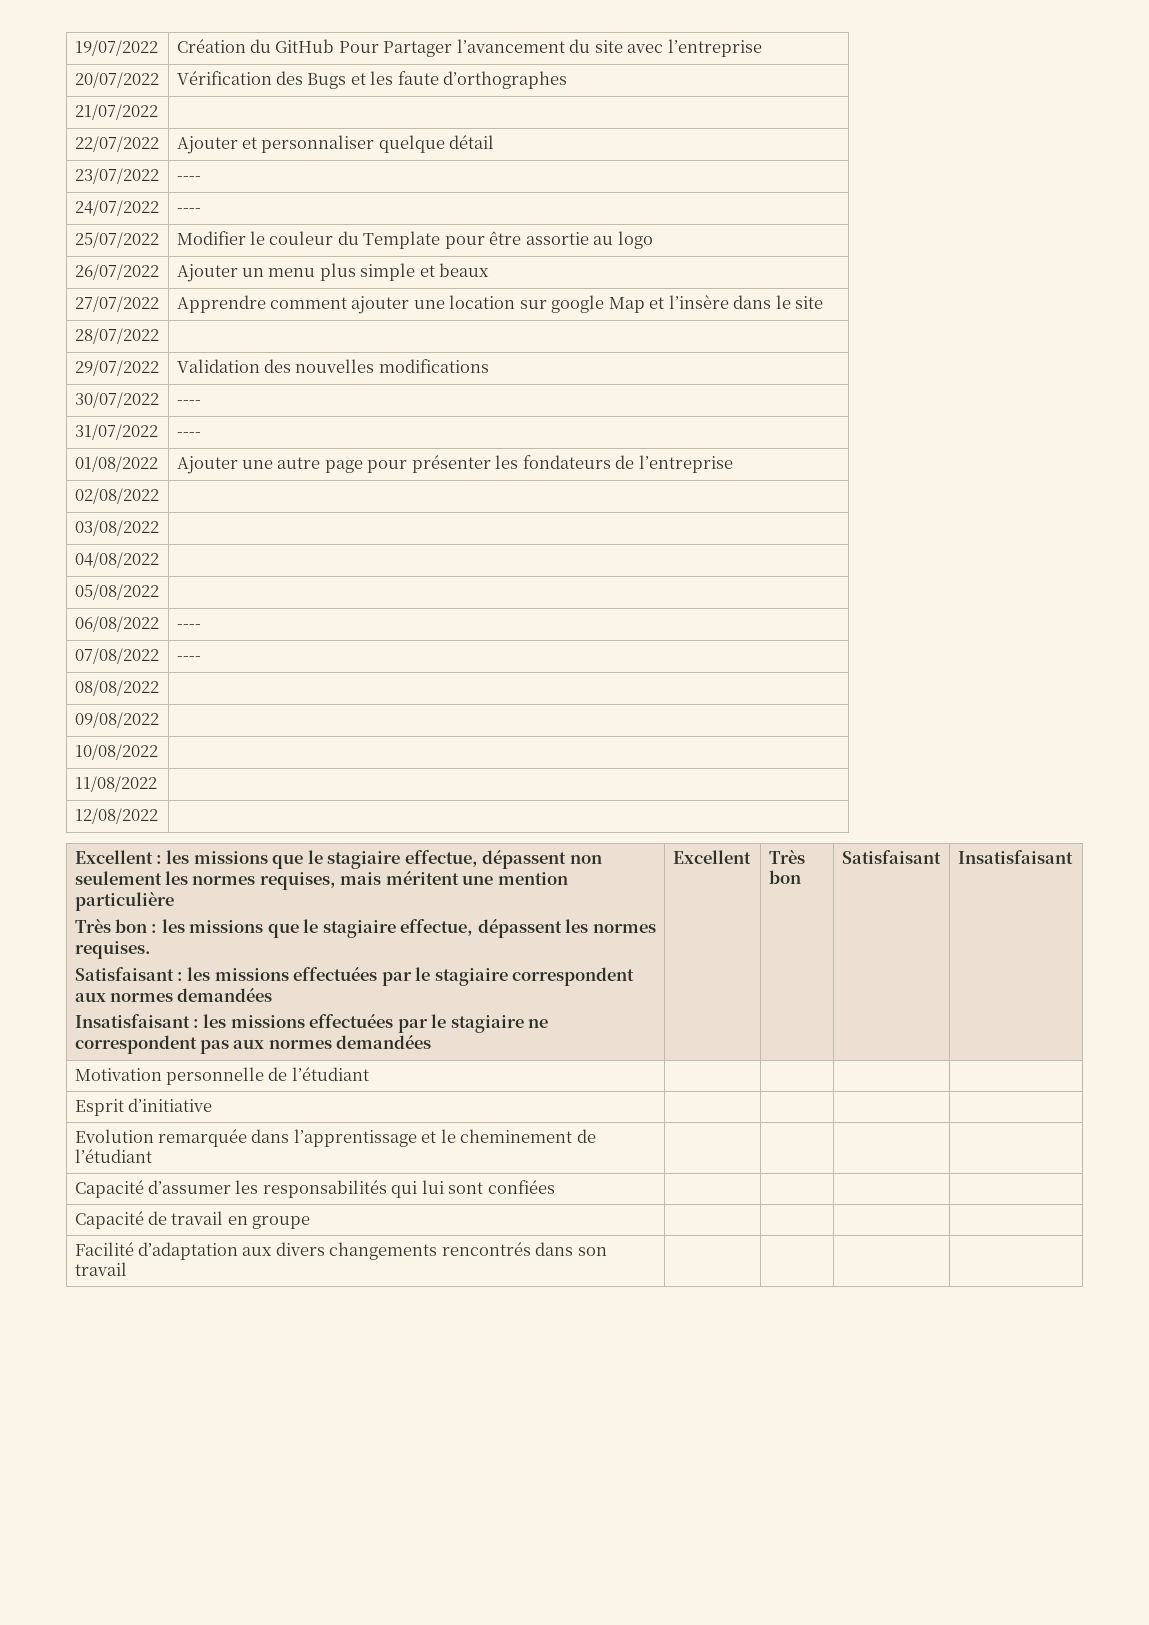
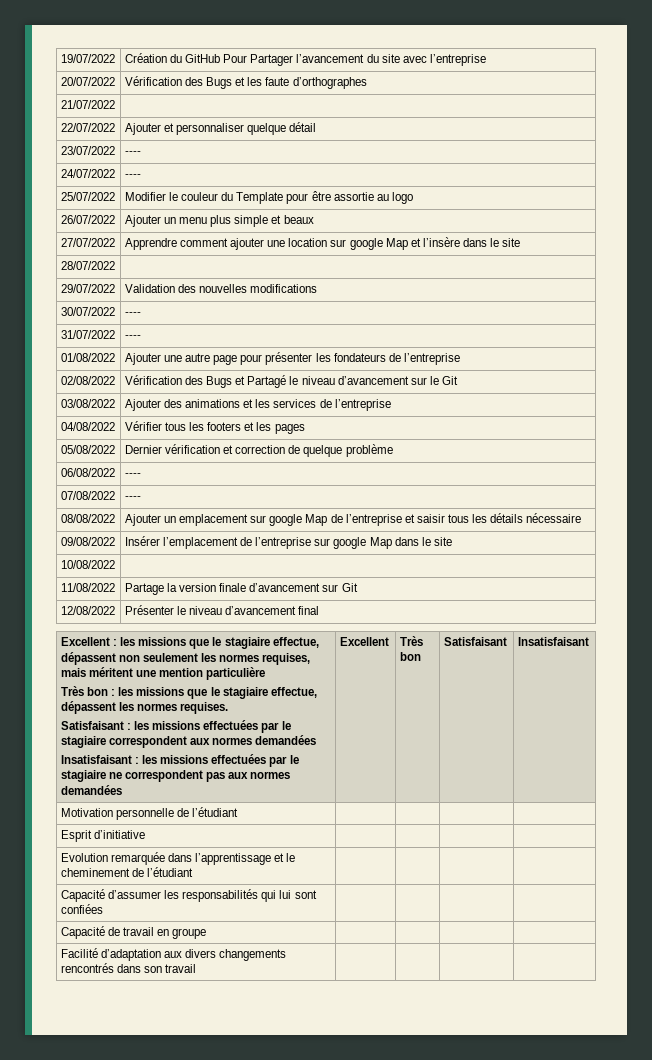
[74,520,159,536] [74,552,159,568] [74,584,159,600] // 03/08/2022 | // 04/08/2022 | // 05/08/2022 | -> [124,375,458,388] [60,399,115,408] [124,399,391,411] [60,422,115,431] [124,421,305,434] [60,445,115,454] [124,444,393,457] Vérification des Bugs et Partagé le niveau d’avancement sur le Git // 03/08/2022 | Ajouter des animations et les services de l’entreprise // 04/08/2022 | Vérifier tous les footers et les pages // 05/08/2022 | Dernier vérification et correction de quelque problème
[74,712,159,728] [74,744,158,760] [74,776,157,792] [74,808,158,824] // 09/08/2022 | // 10/08/2022 | // 11/08/2022 | // 12/08/2022 | -> [124,513,582,526] [60,537,115,546] [124,536,452,549] [60,560,115,569] [60,583,115,592] [124,583,358,595] [60,606,115,615] [124,605,320,615] Ajouter un emplacement sur google Map de l’entreprise et saisir tous les détails nécessaire // 09/08/2022 | Insérer l’emplacement de l’entreprise sur google Map dans le site // 10/08/2022 | // 11/08/2022 | Partage la version finale d’avancement sur Git // 12/08/2022 | Présenter le niveau d’avancement final

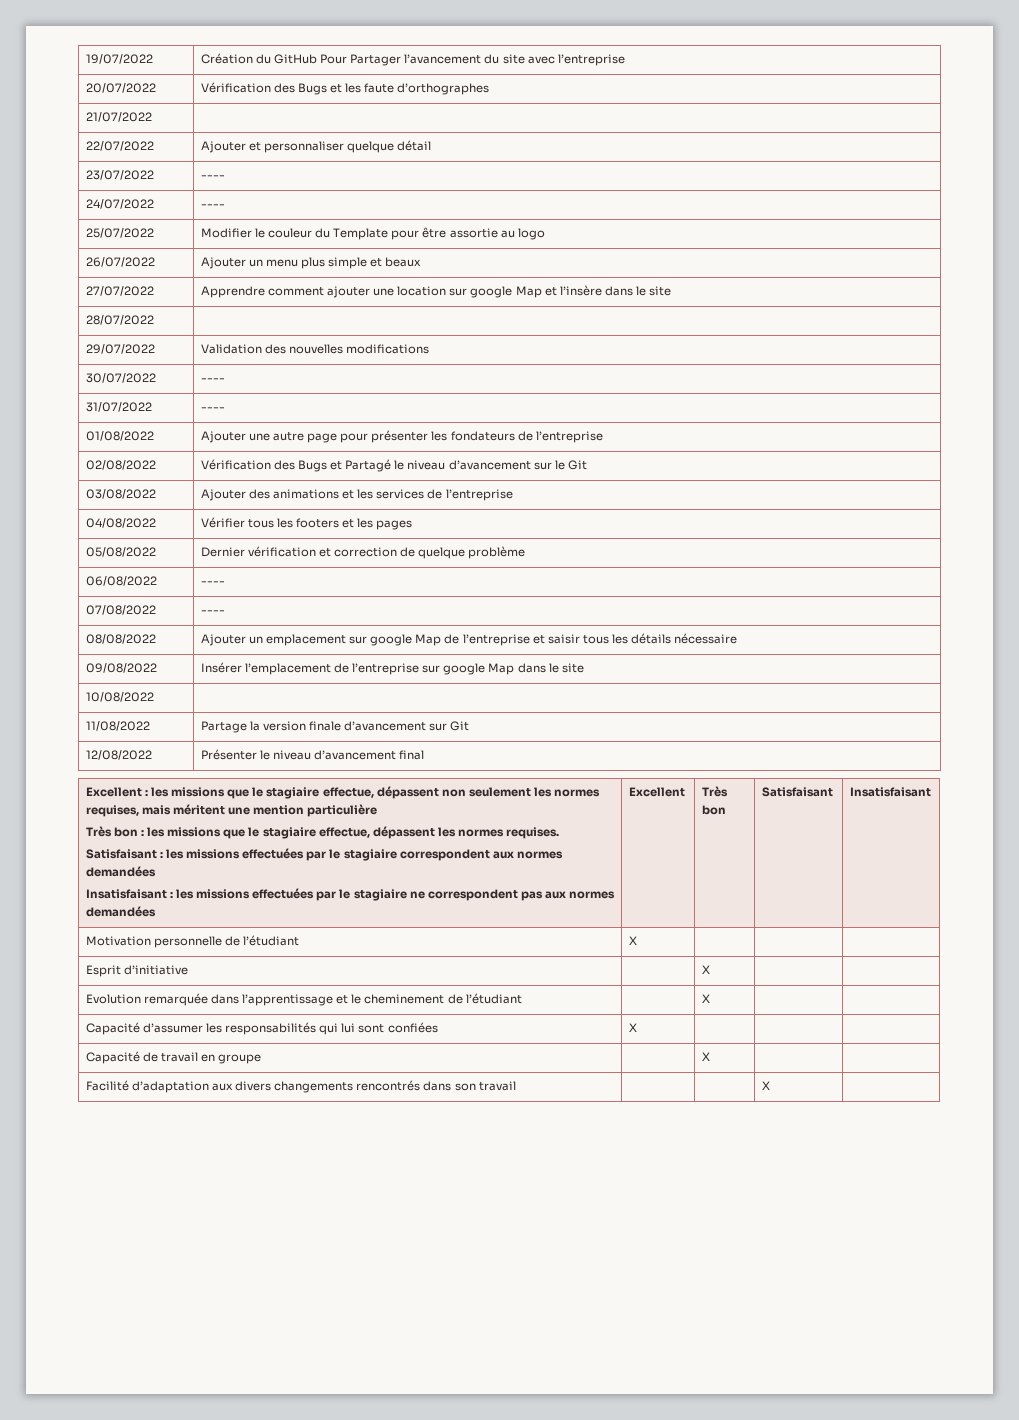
(239, 812) none -> [628,936,637,945] X
(145, 834) none -> [701,965,710,974] X
(194, 872) none -> [701,994,710,1003] X
(103, 909) none -> [628,1023,637,1032] X
(207, 933) none -> [701,1052,710,1061] X
(197, 968) none -> [761,1081,770,1090] X

